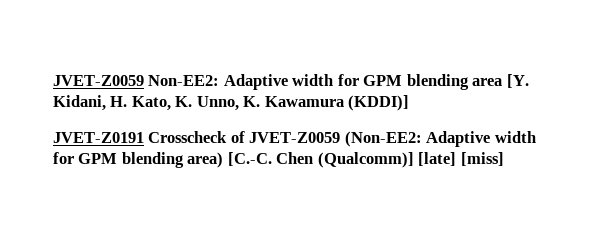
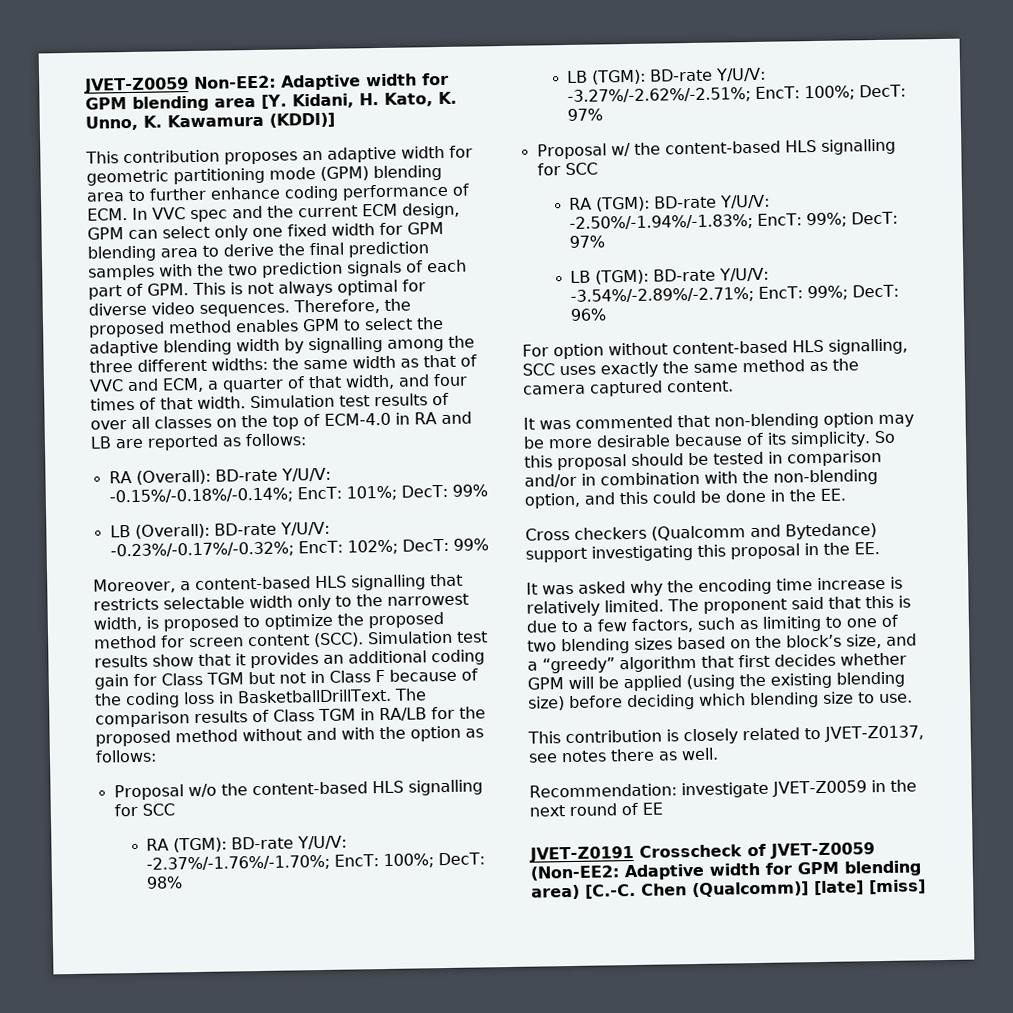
(410, 103) none -> [85,145,473,165] [86,164,442,186] [86,183,470,202] [87,202,460,223] [87,221,444,241] [87,241,429,262] [88,259,467,281] [88,279,426,300] [88,298,411,317] [88,316,444,338] [89,335,475,357] [89,354,477,373] [89,373,468,393] [90,392,449,411] [90,411,472,430] [90,433,306,451] [108,467,331,485] [108,484,488,505] [109,521,330,539] [109,538,489,559] [93,573,463,594] [93,593,469,611] [93,612,444,632] [94,630,488,649] [94,649,485,669] [94,668,478,690] [94,688,427,709] [95,706,486,728] [95,725,484,747] [95,749,157,763] [113,779,483,801] [113,803,175,817] [146,835,348,853] [146,852,486,872] [146,876,184,889] [567,67,767,85] [567,84,907,104] [567,108,604,121] [536,138,896,160] [536,162,598,176] [569,194,771,212] [569,211,899,231] [569,235,606,248] [570,267,770,285] [570,284,900,304] [570,308,608,321] [522,338,908,360] [522,358,859,378] [523,380,734,397] [523,412,914,430] [523,430,896,449] [524,449,882,471] [524,469,878,488] [524,488,846,509] [525,523,877,541] [525,542,880,563] [526,576,903,597] [526,595,911,617] [526,614,898,634] [527,633,917,655] [527,652,907,674] [527,671,905,692] [528,691,913,711] [527,725,924,745] [528,747,719,763] [529,779,917,799] [529,802,663,817] // This contribution proposes an adaptive width for geometric partitioning mode (GPM) blending area to further enhance coding performance of ECM. In VVC spec and the current ECM design, GPM can select only one fixed width for GPM blending area to derive the final prediction samples with the two prediction signals of each part of GPM. This is not always optimal for diverse video sequences. Therefore, the proposed method enables GPM to select the adaptive blending width by signalling among the three different widths: the same width as that of VVC and ECM, a quarter of that width, and four times of that width. Simulation test results of over all classes on the top of ECM-4.0 in RA and LB are reported as follows: // RA (Overall): BD-rate Y/U/V: -0.15%/-0.18%/-0.14%; EncT: 101%; DecT: 99% // LB (Overall): BD-rate Y/U/V: -0.23%/-0.17%/-0.32%; EncT: 102%; DecT: 99% // Moreover, a content-based HLS signalling that restricts selectable width only to the narrowest width, is proposed to optimize the proposed method for screen content (SCC). Simulation test results show that it provides an additional coding gain for Class TGM but not in Class F because of the coding loss in BasketballDrillText. The comparison results of Class TGM in RA/LB for the proposed method without and with the option as follows: // Proposal w/o the content-based HLS signalling for SCC // RA (TGM): BD-rate Y/U/V: -2.37%/-1.76%/-1.70%; EncT: 100%; DecT: 98% // LB (TGM): BD-rate Y/U/V: -3.27%/-2.62%/-2.51%; EncT: 100%; DecT: 97% // Proposal w/ the content-based HLS signalling for SCC // RA (TGM): BD-rate Y/U/V: -2.50%/-1.94%/-1.83%; EncT: 99%; DecT: 97% // LB (TGM): BD-rate Y/U/V: -3.54%/-2.89%/-2.71%; EncT: 99%; DecT: 96% // For option without content-based HLS signalling, SCC uses exactly the same method as the camera captured content. // It was commented that non-blending option may be more desirable because of its simplicity. So this proposal should be tested in comparison and/or in combination with the non-blending option, and this could be done in the EE. // Cross checkers (Qualcomm and Bytedance) support investigating this proposal in the EE. // It was asked why the encoding time increase is relatively limited. The proponent said that this is due to a few factors, such as limiting to one of two blending sizes based on the block’s size, and a “greedy” algorithm that first decides whether GPM will be applied (using the existing blending size) before deciding which blending size to use. // This contribution is closely related to JVET-Z0137, see notes there as well. // Recommendation: investigate JVET-Z0059 in the next round of EE

